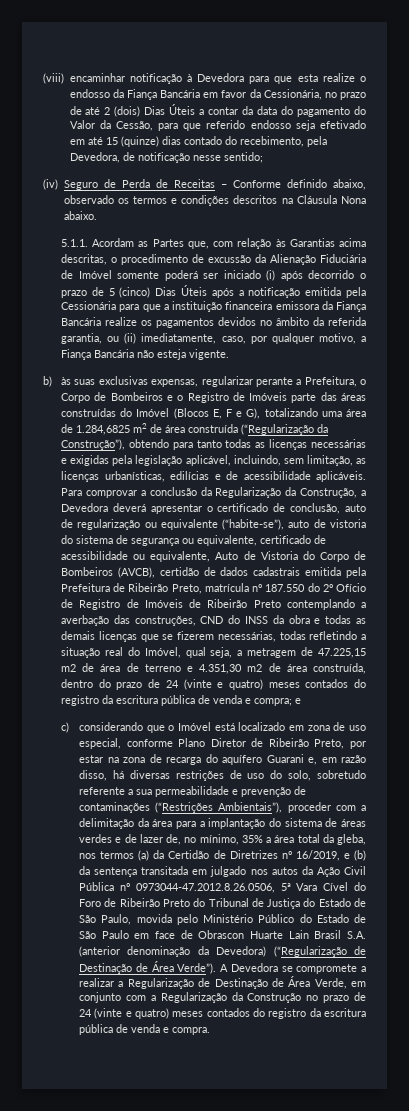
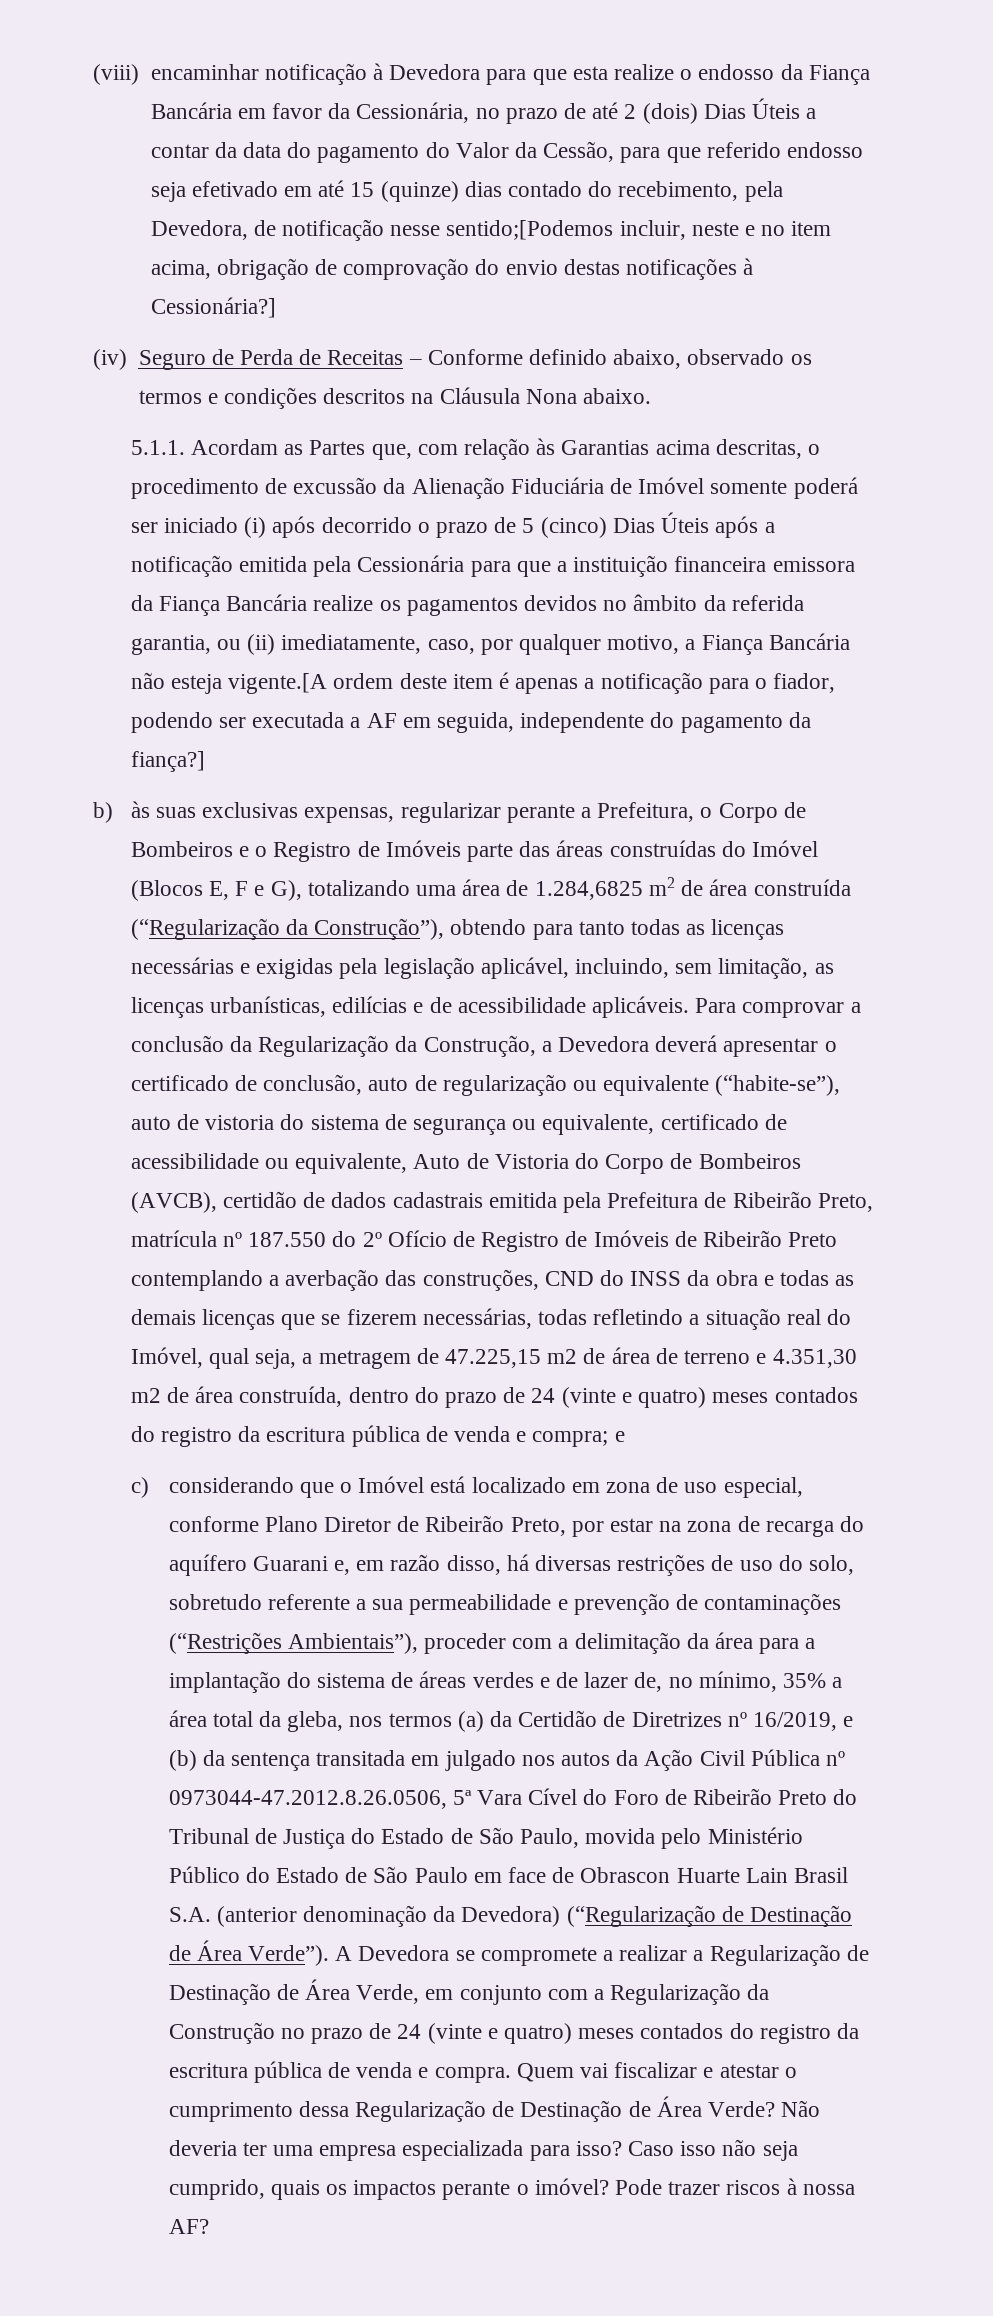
[223,152,263,163] sentido; -> [446,220,832,240] [150,258,754,280] [150,297,276,318] sentido;[Podemos incluir, neste e no item acima, obrigação de comprovação do envio destas notificações à Cessionária?]
[189,349,230,360] vigente. -> [228,672,836,694] [130,712,811,733] [130,751,205,772] vigente.[A ordem deste item é apenas a notificação para o fiador, podendo ser executada a AF em seguida, independente do pagamento da fiança?]
(211, 1031) none -> [516,2062,797,2082] [168,2096,821,2122] [168,2139,798,2161] [168,2178,855,2200] [168,2219,209,2234] Quem vai fiscalizar e atestar o cumprimento dessa Regularização de Destinação de Área Verde? Não deveria ter uma empresa especializada para isso? Caso isso não seja cumprido, quais os impactos perante o imóvel? Pode trazer riscos à nossa AF?

